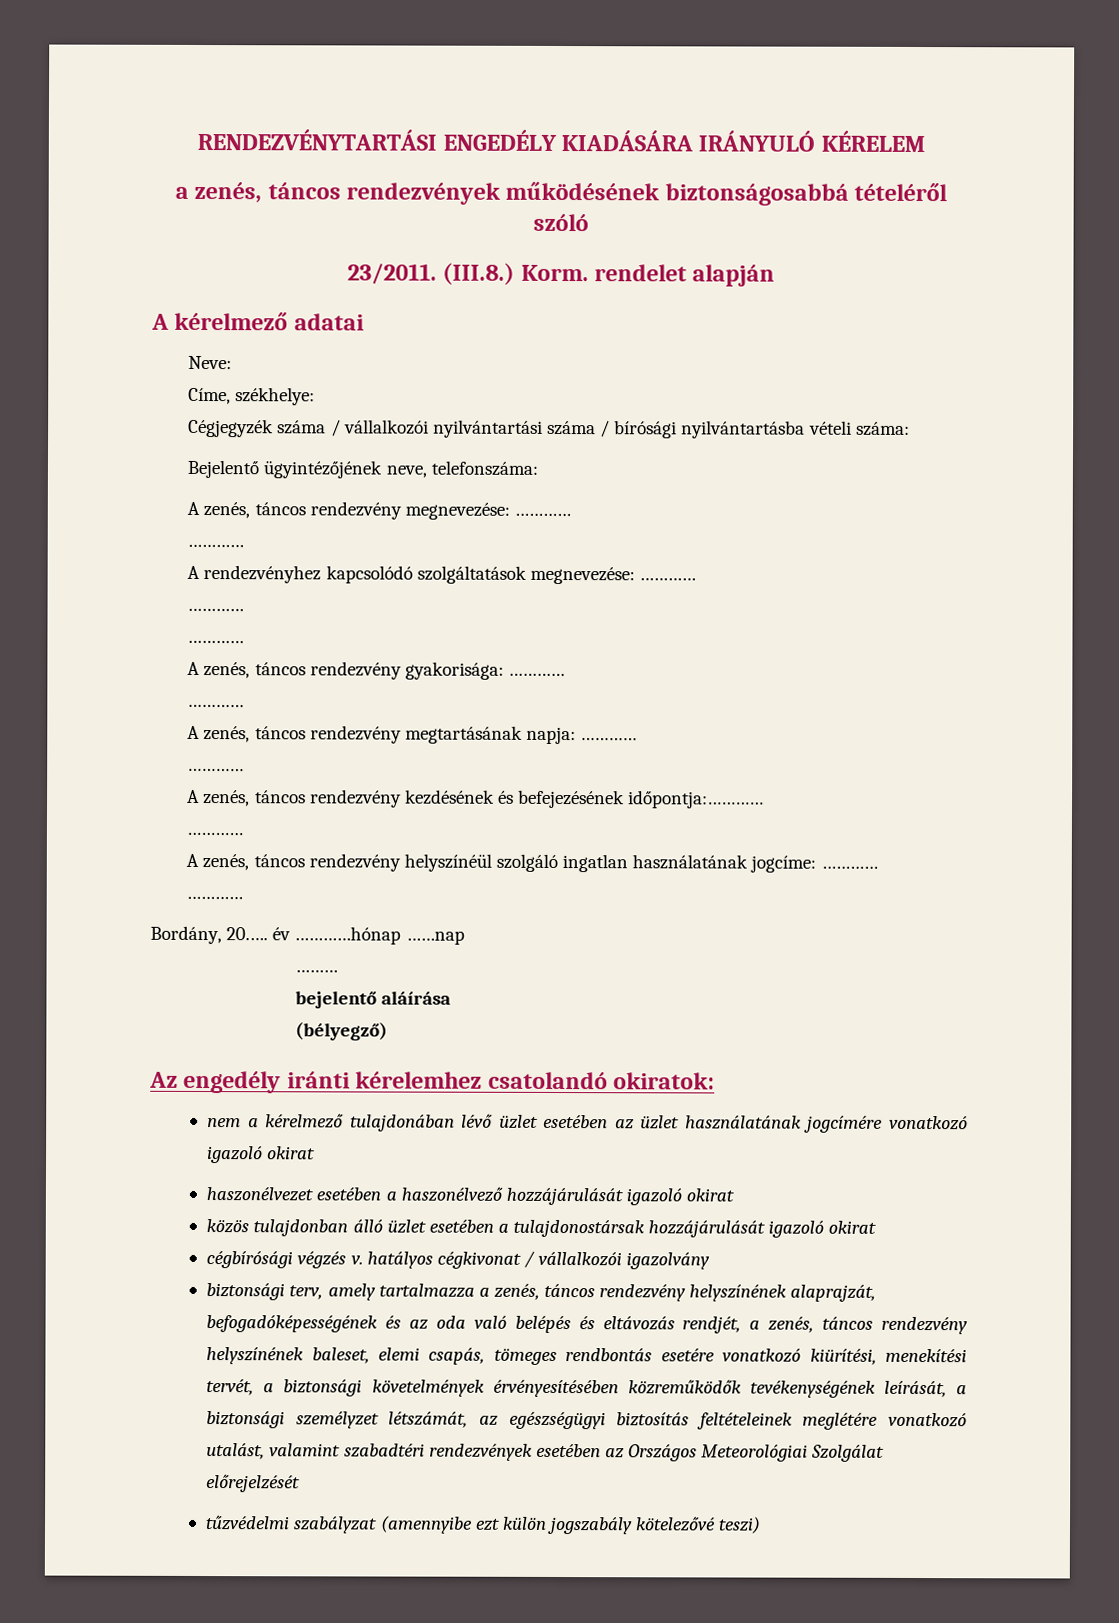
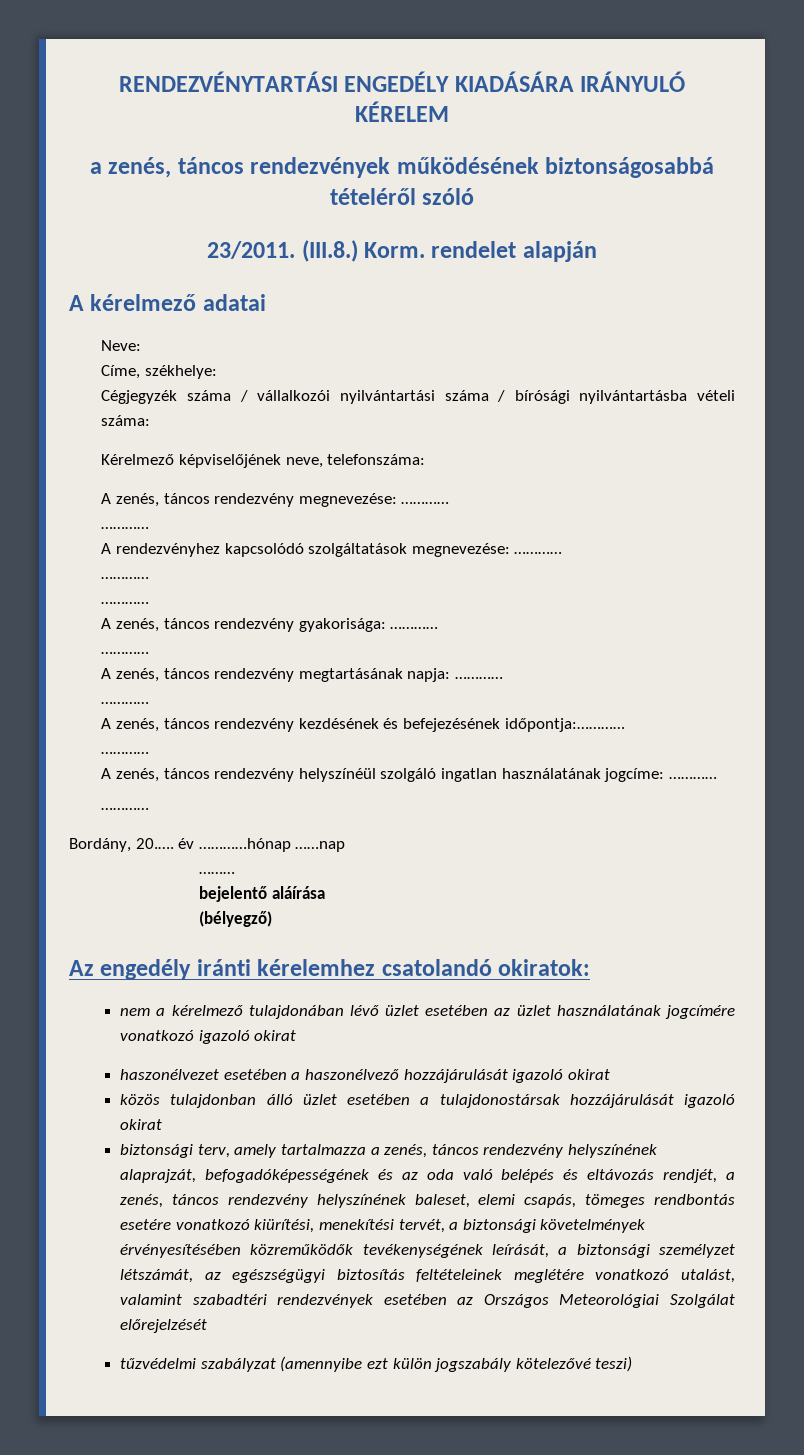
[187,459,383,479] Bejelentő ügyintézőjének -> [101,454,282,468] Kérelmező képviselőjének
[206,1250,711,1270] // cégbírósági végzés v. hatályos cégkivonat / vállalkozói igazolvány -> (163, 1124) none

